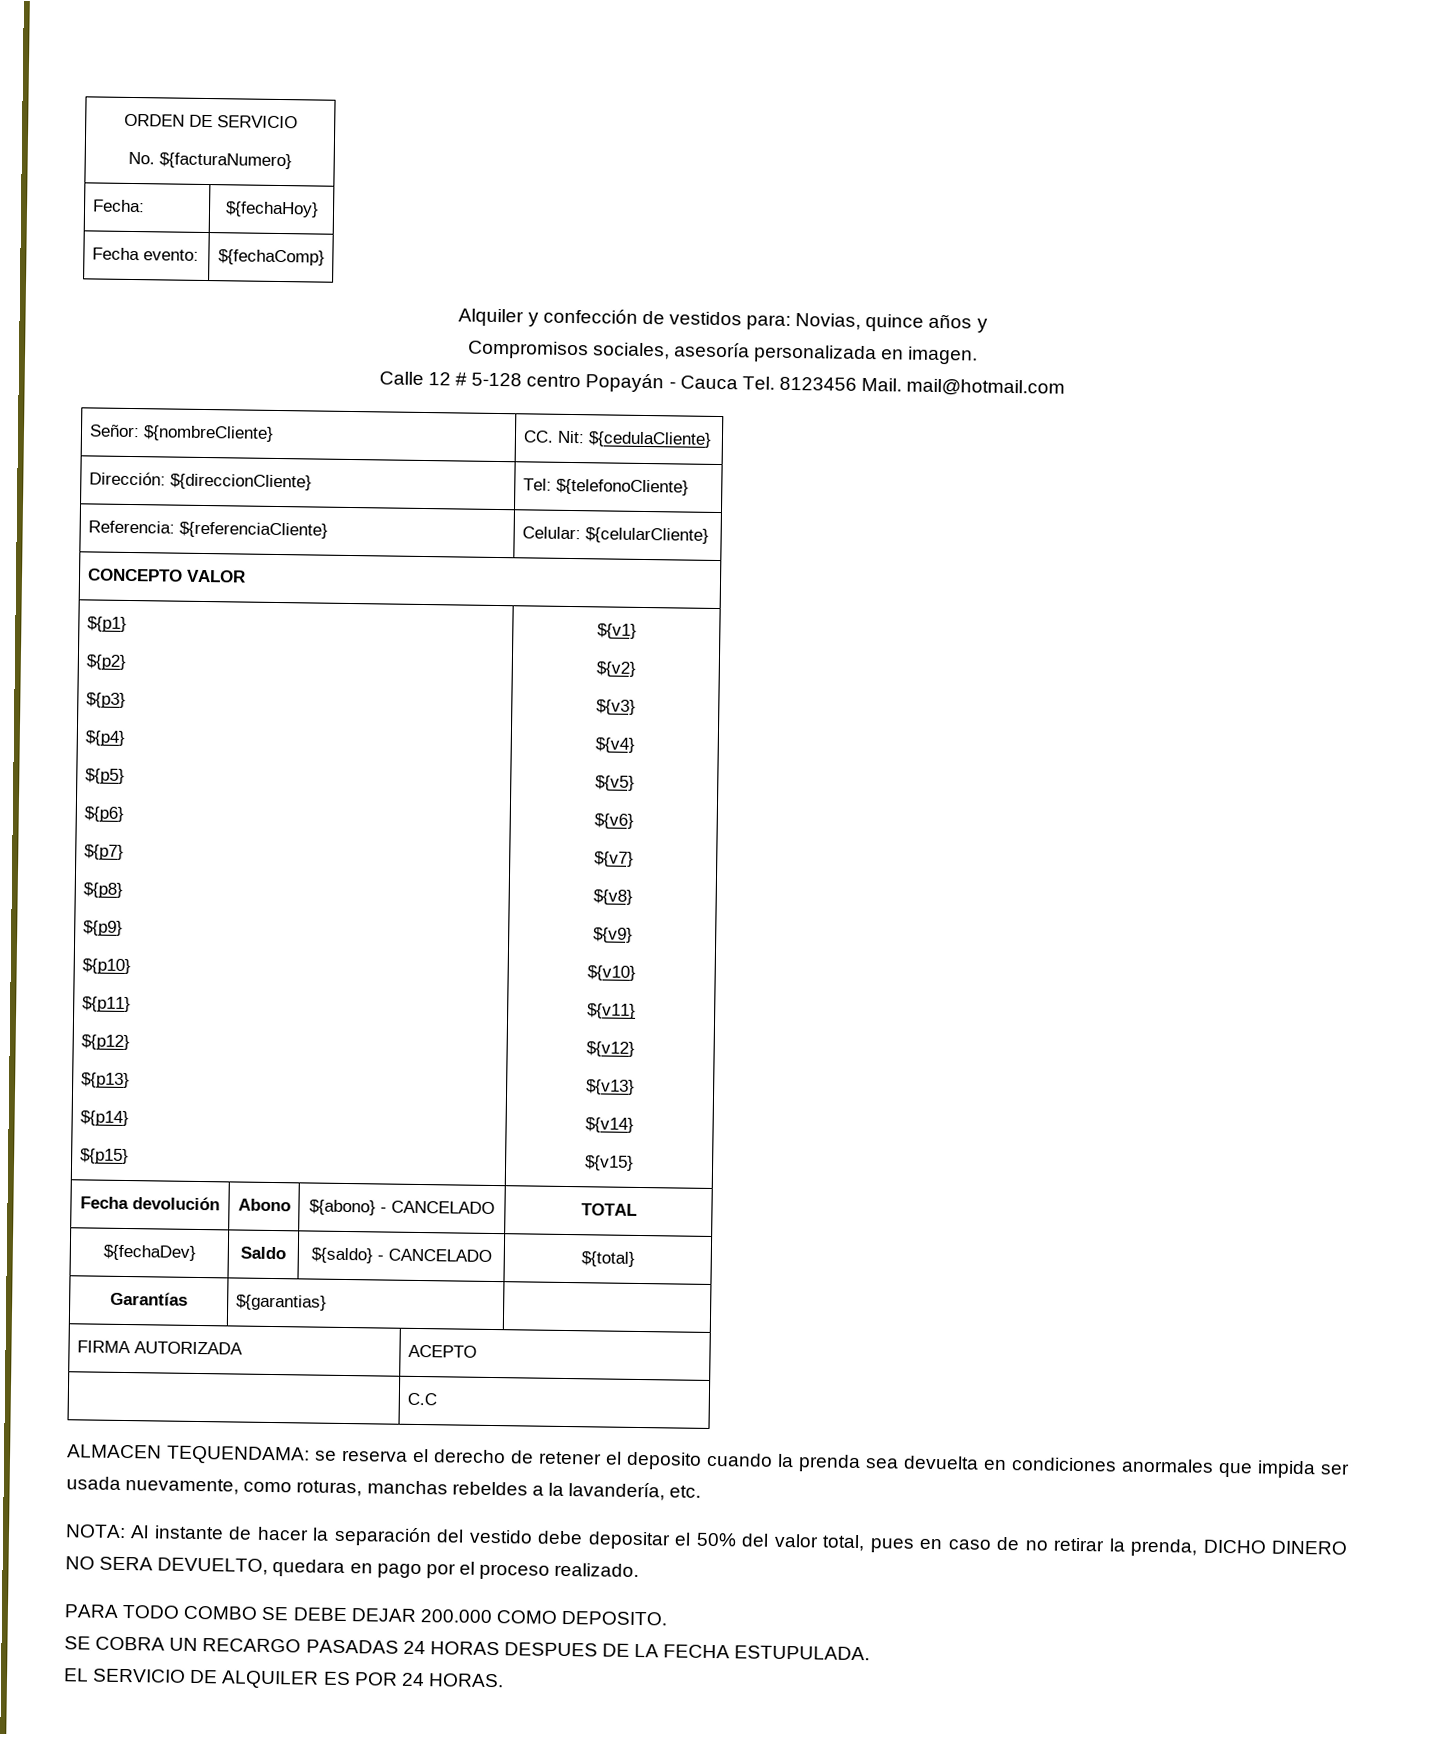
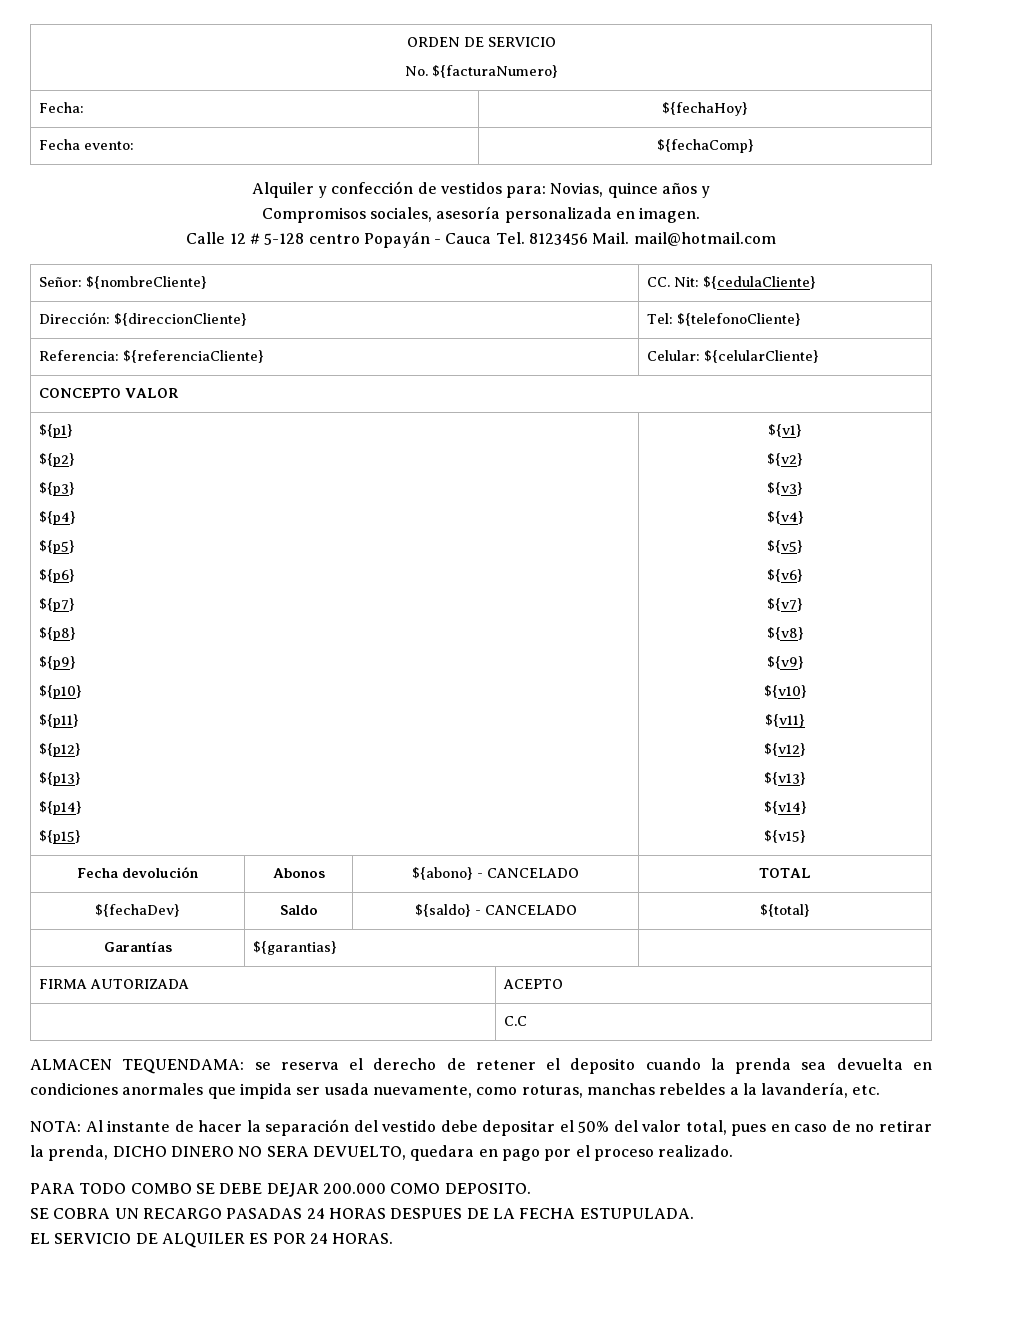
[237,1198,291,1212] Abono -> [272,868,325,878] Abonos

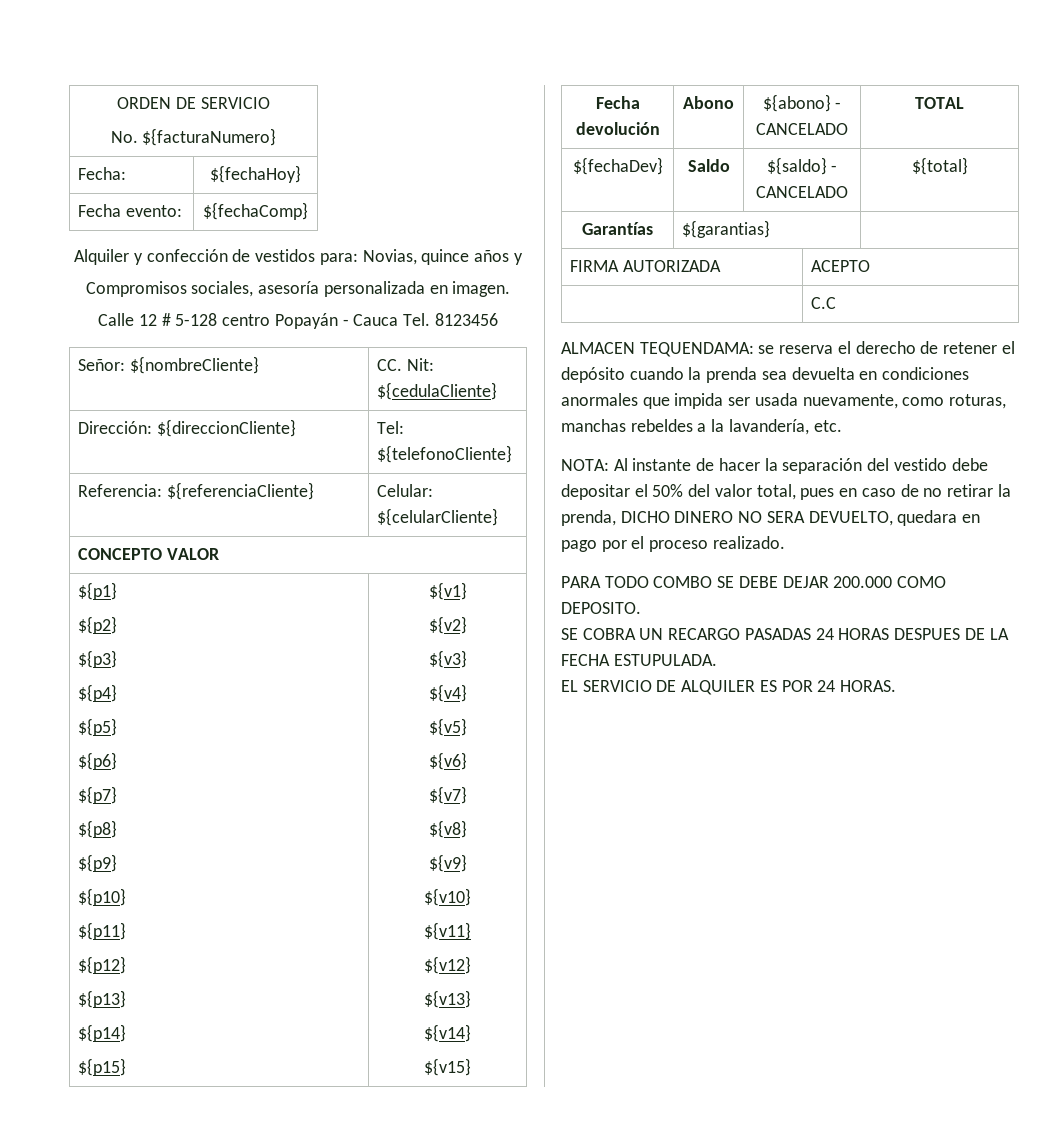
[592,232,776,246] Mail. mail@hotmail.com -> (498, 319) none
[272,868,325,878] Abonos -> [683,96,734,109] Abono
[570,1058,636,1074] deposito -> [561,367,625,383] depósito

